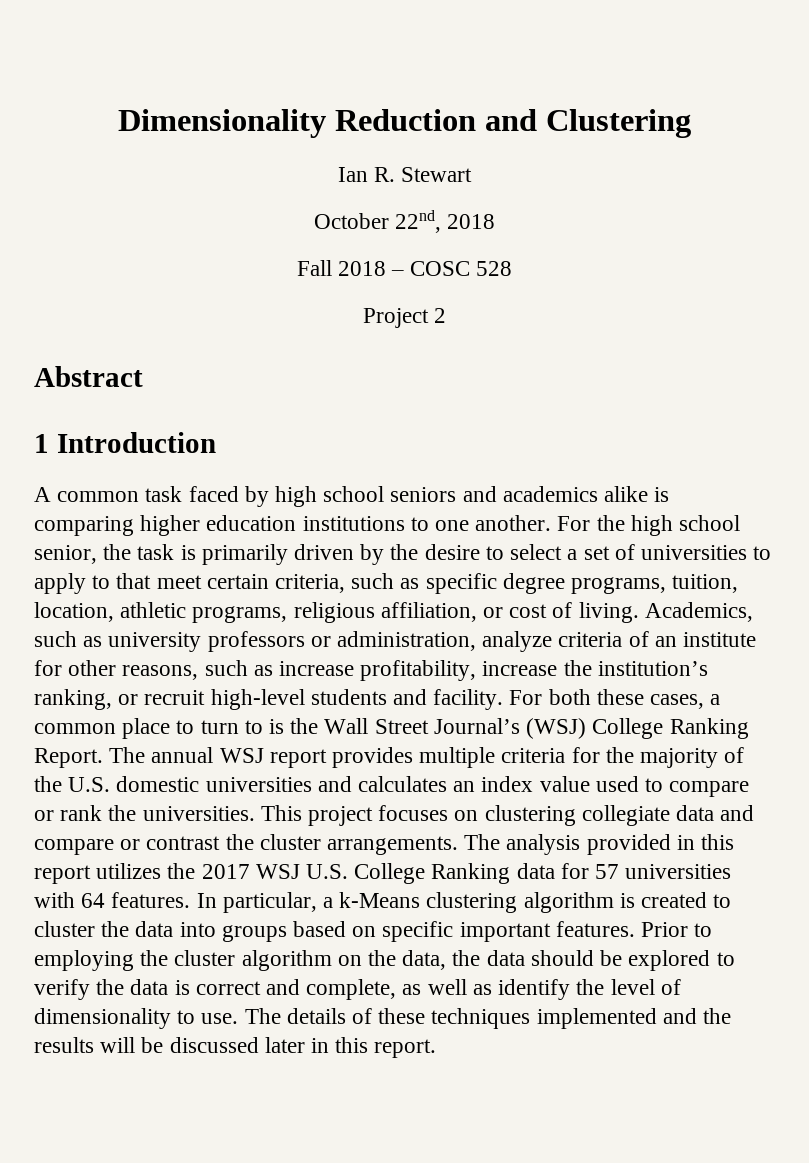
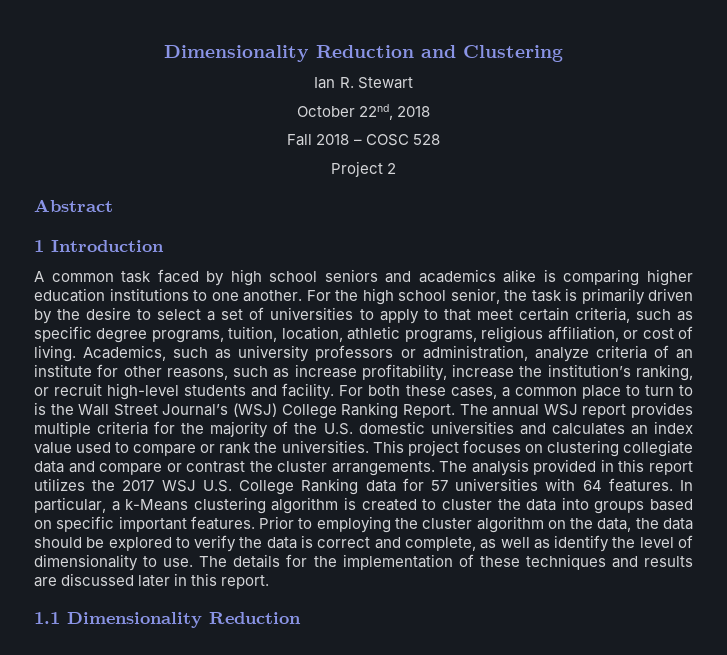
[352,1008,732,1029] [34,1037,164,1053] of these techniques implemented and the results will be -> [286,554,693,570] [34,577,57,587] for the implementation of these techniques and results are
(437, 1048) none -> [34,612,301,628] // 1.1 Dimensionality Reduction

